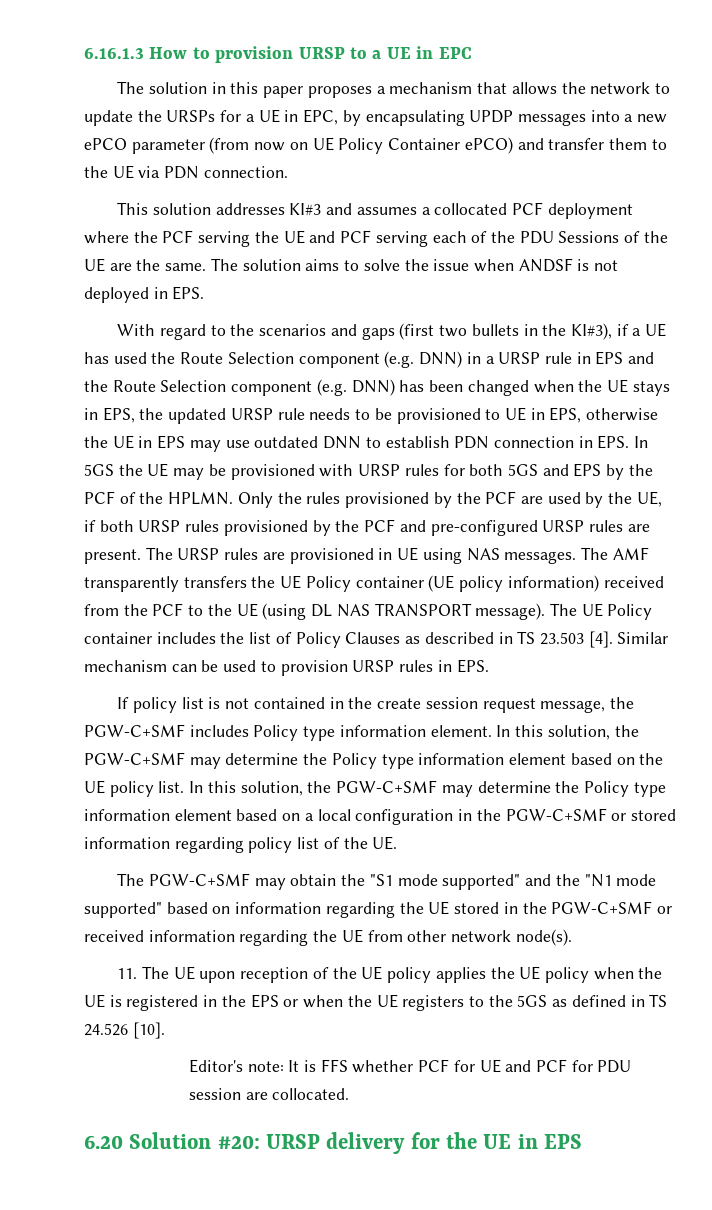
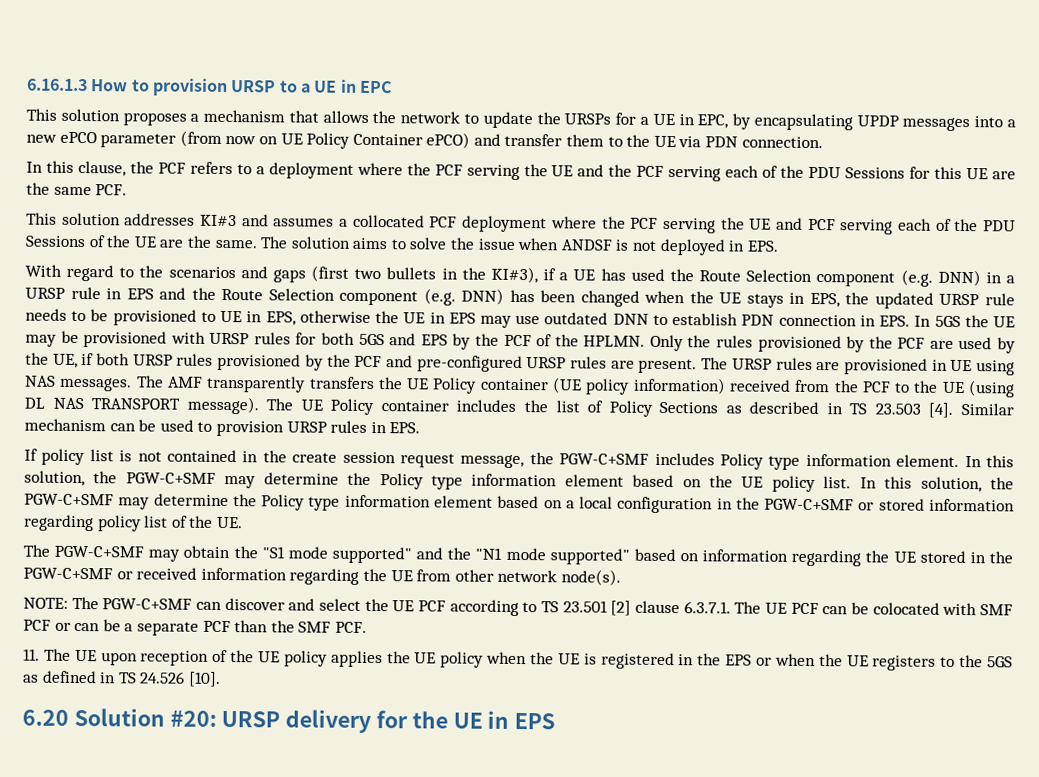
[117,81,304,98] The solution in this paper -> [26,108,120,122] This solution
(288, 172) none -> [26,160,1016,182] [26,182,128,196] // In this clause, the PCF refers to a deployment where the PCF serving the UE and the PCF serving each of the PDU Sessions for this UE are the same PCF.
[345,632,401,644] Clauses -> [659,401,719,414] Sections
(572, 937) none -> [23,596,1013,616] [23,619,367,636] // NOTE: The PGW-C+SMF can discover and select the UE PCF according to TS 23.501 [2] clause 6.3.7.1. The UE PCF can be colocated with SMF PCF or can be a separate PCF than the SMF PCF.
[188,1059,632,1073] [188,1088,350,1100] // Editor's note: It is FFS whether PCF for UE and PCF for PDU session are collocated. -> (221, 679) none

